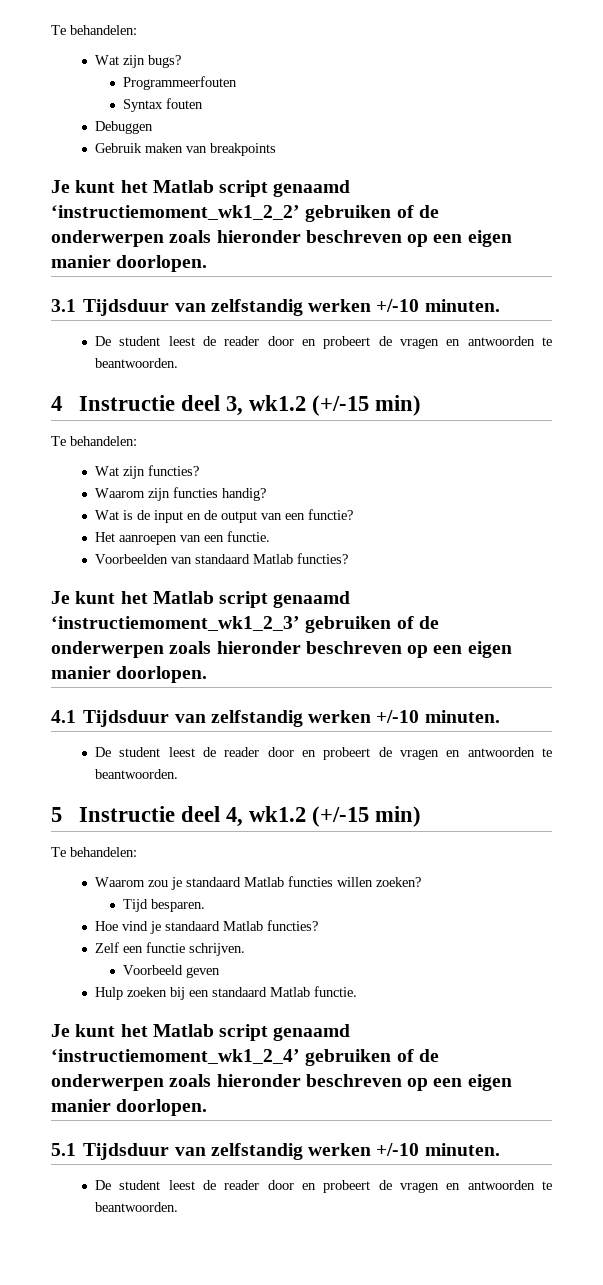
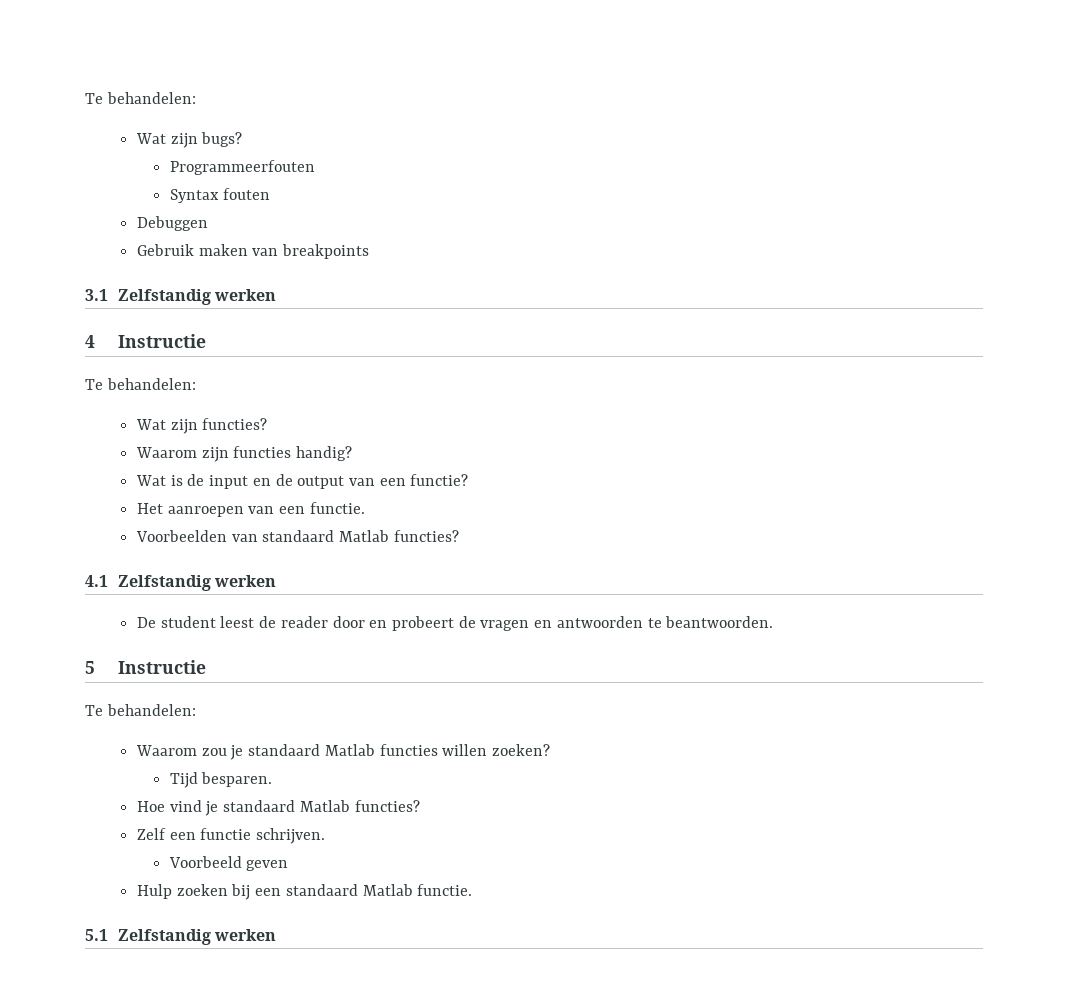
[51,180,351,197] [51,205,439,222] [51,230,512,247] [51,255,208,272] [51,299,500,316] [95,336,552,349] [95,358,179,368] [51,395,422,416] Je kunt het Matlab script genaamd ‘instructiemoment_wk1_2_2’ gebruiken of de onderwerpen zoals hieronder beschreven op een eigen manier doorlopen. // 3.1 Tijdsduur van zelfstandig werken +/-10 minuten. // De student leest de reader door en probeert de vragen en antwoorden te beantwoorden. // 4 Instructie deel 3, wk1.2 (+/-15 min) -> [85,289,277,305] [85,334,206,348] 3.1 Zelfstandig werken // 4 Instructie
[51,591,351,608] [51,616,439,633] [51,641,512,658] [51,666,208,683] [51,710,500,727] Je kunt het Matlab script genaamd ‘instructiemoment_wk1_2_3’ gebruiken of de onderwerpen zoals hieronder beschreven op een eigen manier doorlopen. // 4.1 Tijdsduur van zelfstandig werken +/-10 minuten. -> [85,575,277,591] 4.1 Zelfstandig werken
[181,806,422,827] deel 4, wk1.2 (+/-15 min) -> (206, 667) none
[51,1024,351,1041] [51,1049,439,1066] [51,1074,512,1091] [51,1099,208,1116] [51,1143,500,1160] [95,1180,552,1193] [95,1202,179,1212] Je kunt het Matlab script genaamd ‘instructiemoment_wk1_2_4’ gebruiken of de onderwerpen zoals hieronder beschreven op een eigen manier doorlopen. // 5.1 Tijdsduur van zelfstandig werken +/-10 minuten. // De student leest de reader door en probeert de vragen en antwoorden te beantwoorden. -> [85,929,277,945] 5.1 Zelfstandig werken

